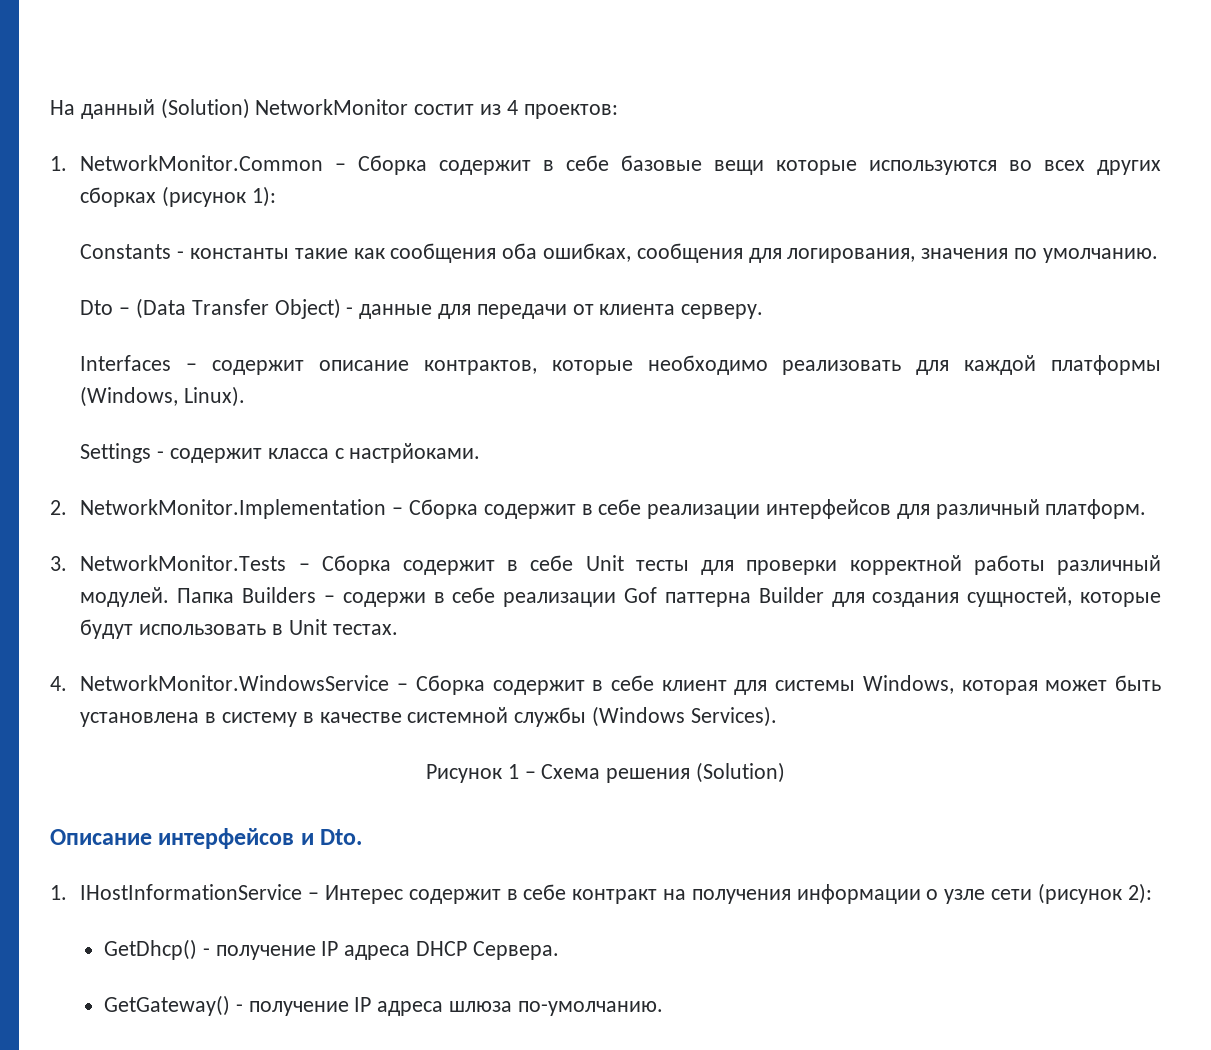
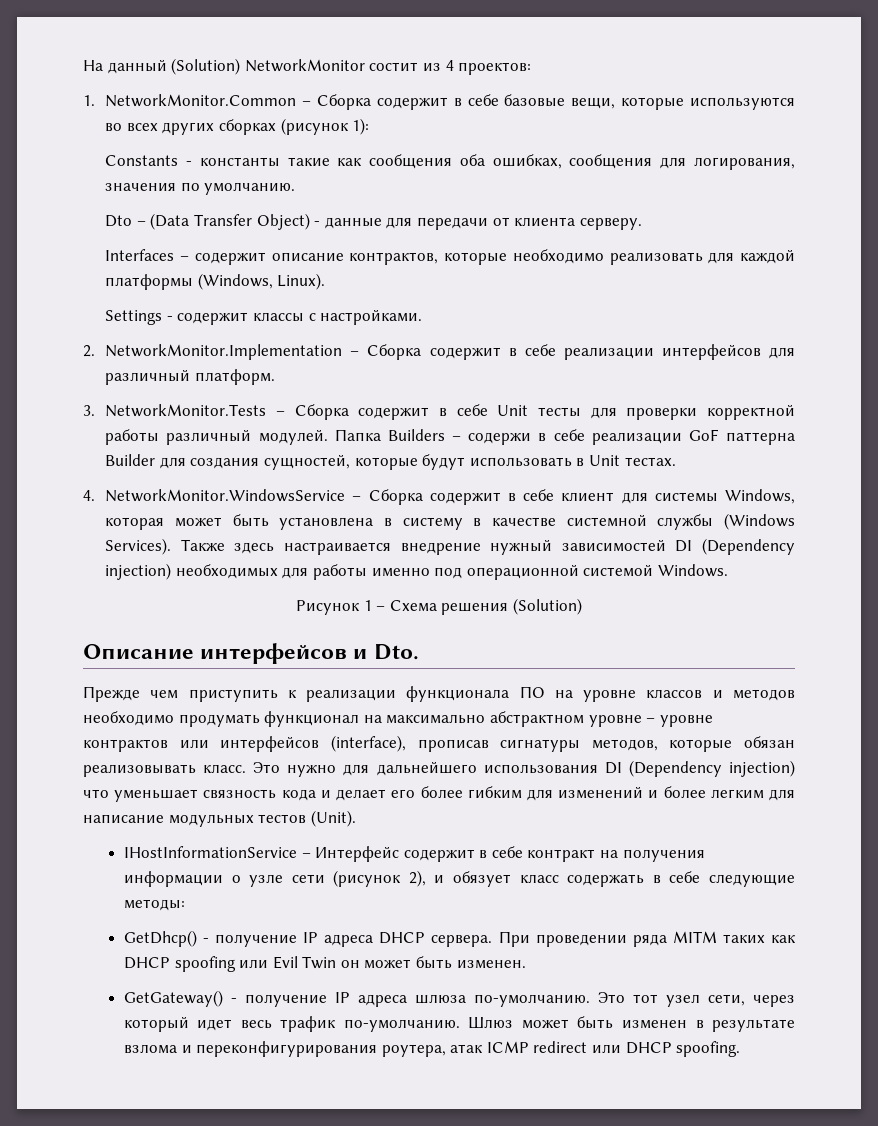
[714,160,765,175] вещи -> [571,97,616,109] вещи,
[267,443,481,463] класса с настрйоками. -> [253,309,423,325] классы с настройками.
[624,587,658,603] Gof -> [688,429,719,441] GoF
(777, 716) none -> [180,538,795,555] [105,563,728,580] Также здесь настраивается внедрение нужный зависимостей DI (Dependency injection) необходимых для работы именно под операционной системой Windows.
[50,885,67,900] 1. -> [83,686,795,702] [83,711,713,727] [83,735,795,752] [83,760,795,777] [83,786,795,802] [83,810,356,827] Прежде чем приступить к реализации функционала ПО на уровне классов и методов необходимо продумать функционал на максимально абстрактном уровне – уровне контрактов или интерфейсов (interface), прописав сигнатуры методов, которые обязан реализовывать класс. Это нужно для дальнейшего использования DI (Dependency injection) что уменьшает связность кода и делает его более гибким для изменений и более легким для написание модульных тестов (Unit). //
[324,885,403,904] Интерес -> [315,846,400,862] Интерфейс
[1127,883,1152,904] 2): -> [408,870,795,887] [123,899,185,911] 2), и обязует класс содержать в себе следующие методы:
[472,941,559,960] Сервера. -> [431,931,796,947] [123,956,526,972] сервера. При проведении ряда MITM таких как DHCP spoofing или Evil Twin он может быть изменен.
(663, 1008) none -> [597,992,795,1007] [123,1016,795,1032] [123,1041,741,1057] Это тот узел сети, через который идет весь трафик по-умолчанию. Шлюз может быть изменен в результате взлома и переконфигурирования роутера, атак ICMP redirect или DHCP spoofing.

